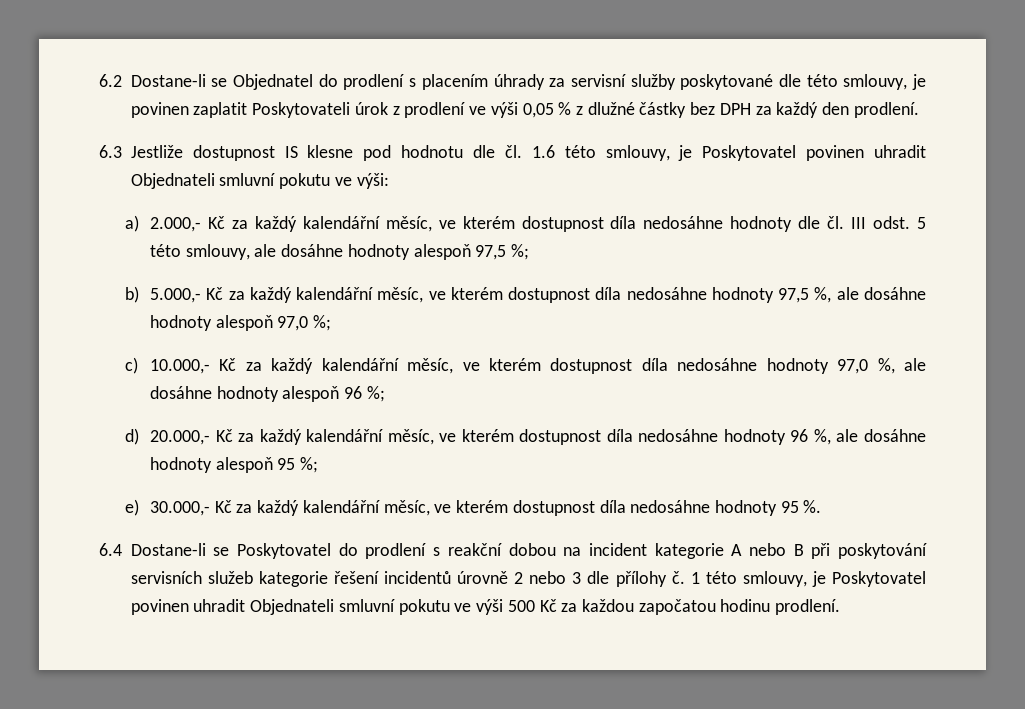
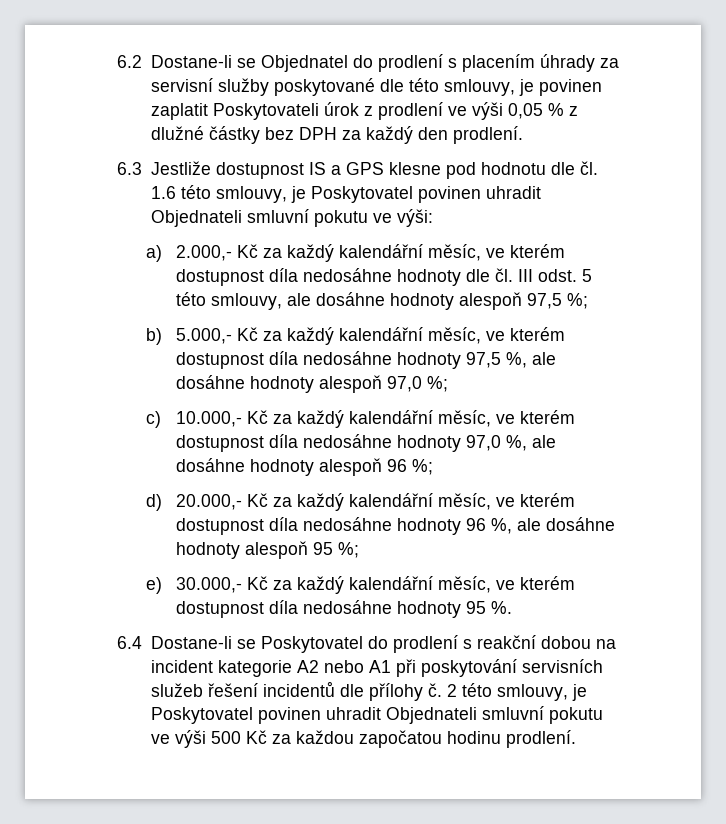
(298, 152) none -> [330,162,384,175] a GPS
[731,543,804,556] A nebo B -> [296,660,391,673] A2 nebo A1
[258,571,328,587] kategorie -> (203, 690) none
[457,571,582,584] úrovně 2 nebo 3 -> (335, 689) none
[690,572,700,584] 1 -> [446,684,457,697] 2

